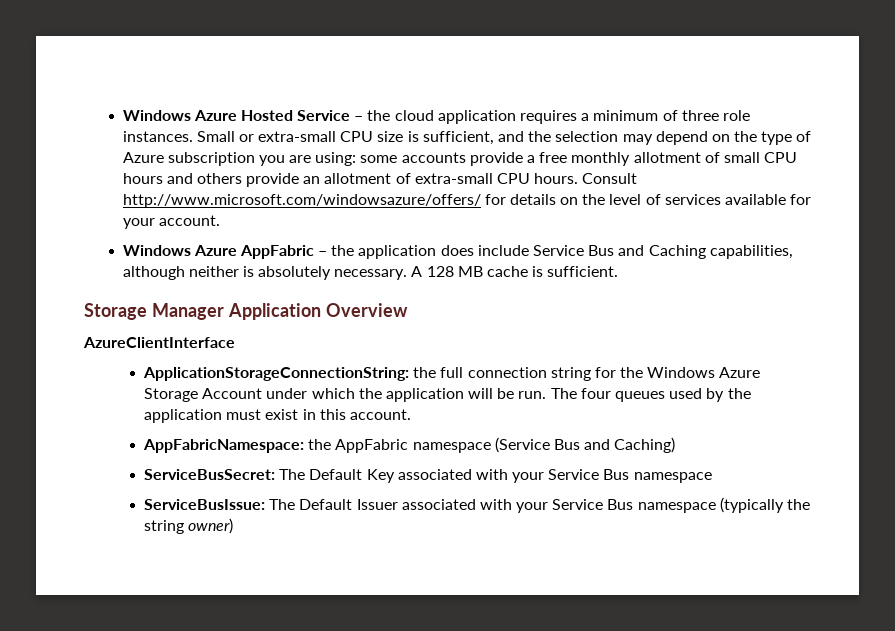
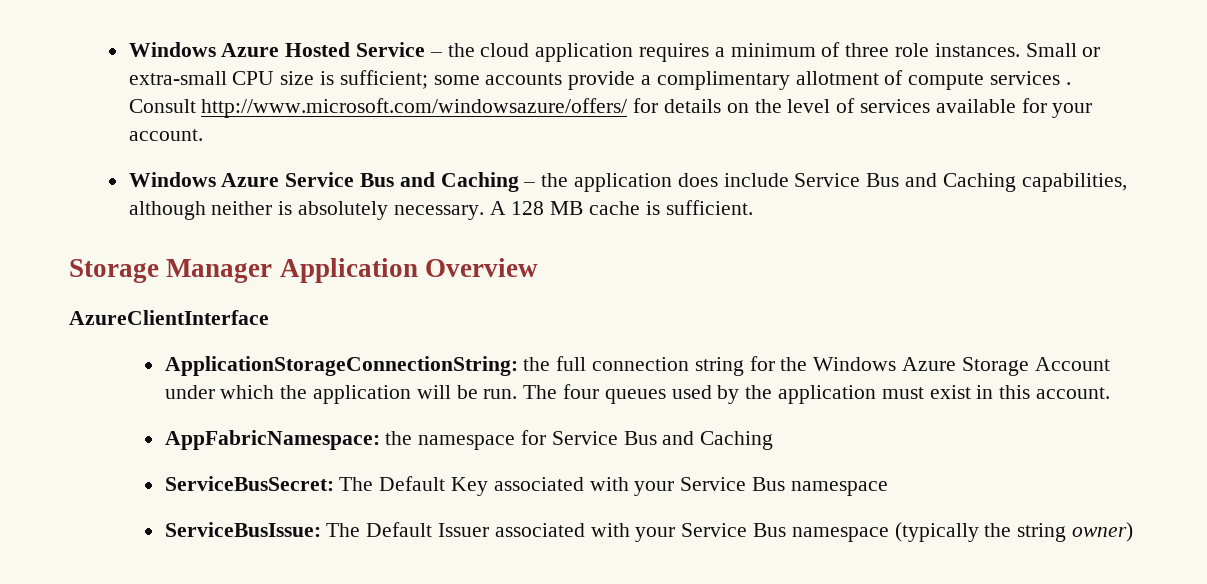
[422,131,812,145] [122,152,798,166] [122,173,579,187] sufficient, and the selection may depend on the type of Azure subscription you are using: some accounts provide a free monthly allotment of small CPU hours and others provide an allotment of extra-small CPU hours. -> [339,70,1071,90] sufficient; some accounts provide a complimentary allotment of compute services .
[239,245,314,259] AppFabric -> [285,172,519,192] Service Bus and Caching
[335,437,676,453] AppFabric namespace (Service Bus and Caching) -> [418,430,774,450] namespace for Service Bus and Caching

